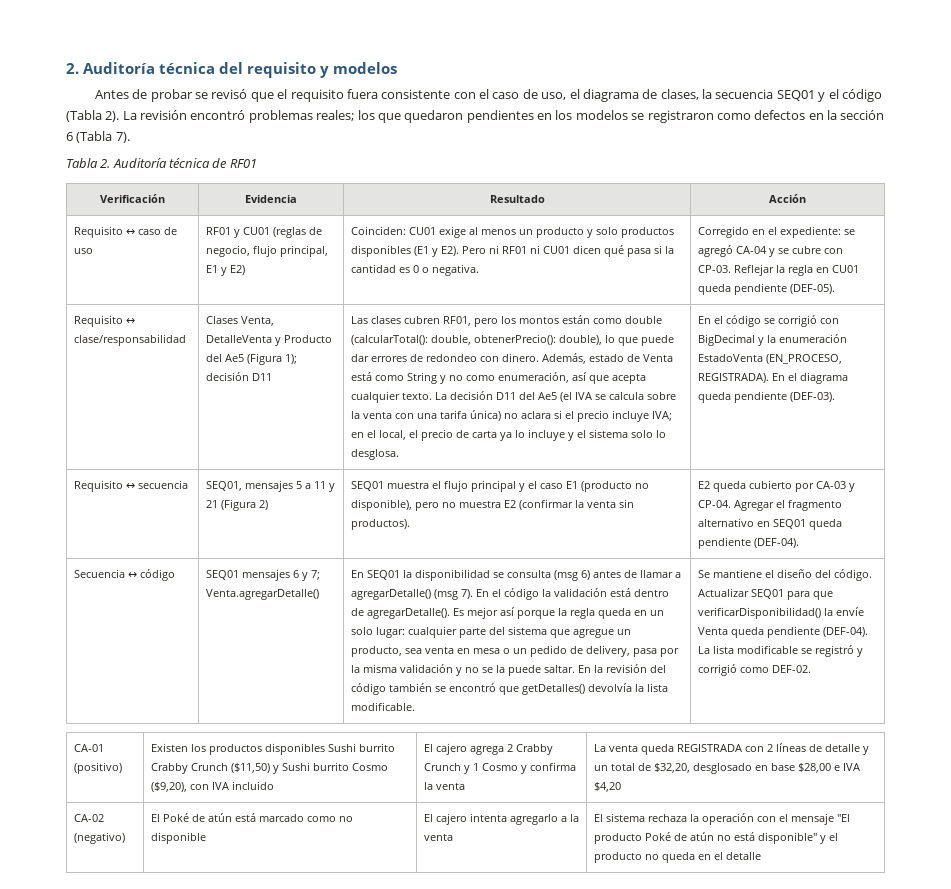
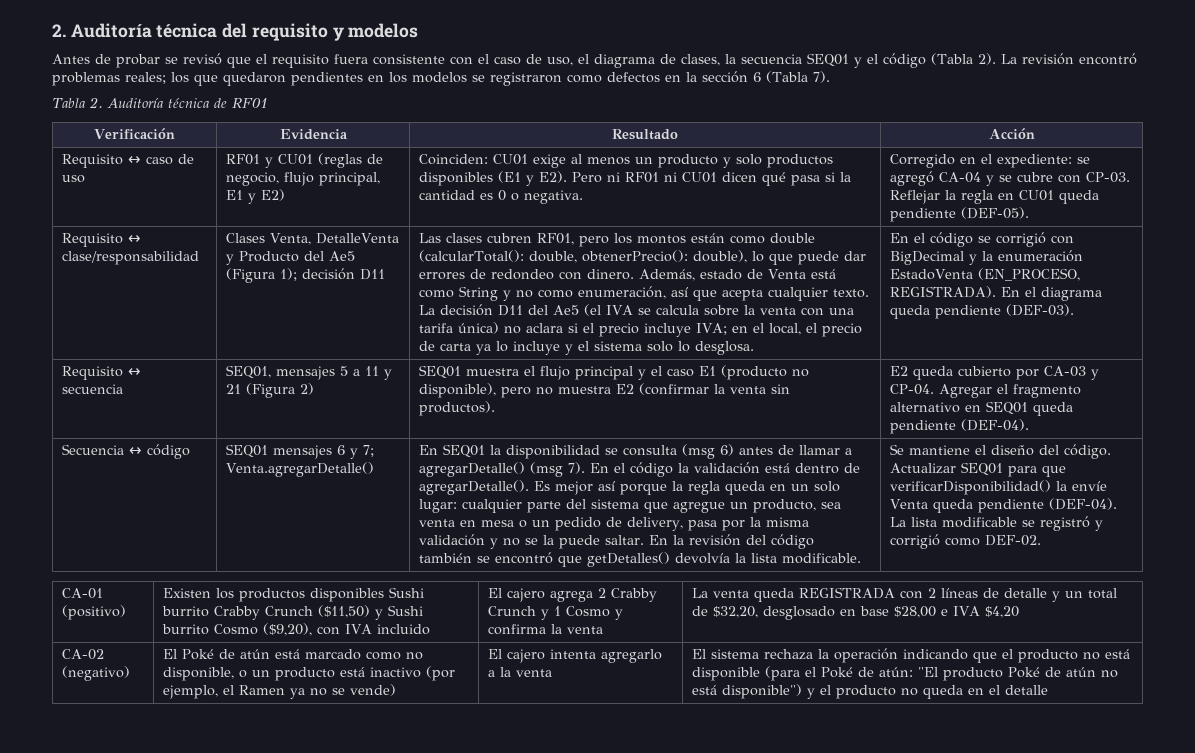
[150,832,206,844] disponible -> [163,666,456,681] [163,684,397,699] disponible, o un producto está inactivo (por ejemplo, el Ramen ya no se vende)
[756,813,834,825] con el mensaje -> [903,649,1131,663] [692,666,914,681] indicando que el producto no está disponible (para el Poké de atún:
[757,832,817,844] disponible" -> [722,684,803,699] disponible")

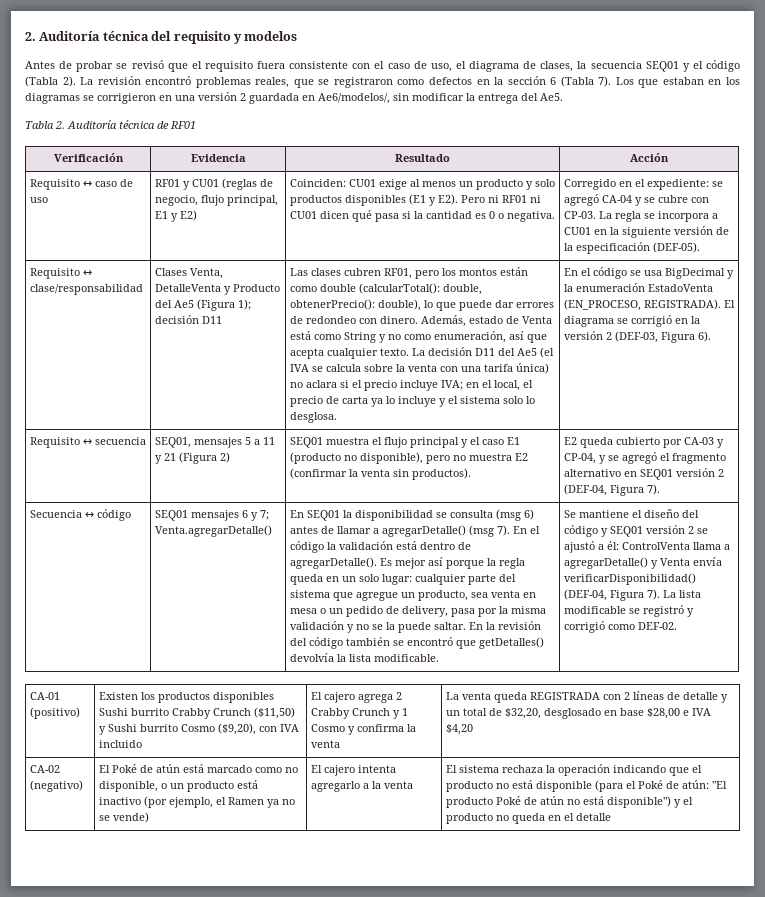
[125,72,467,86] reales; los que quedaron pendientes en los modelos -> [255,77,314,88] reales, que
(830, 77) none -> [615,77,740,88] [25,92,563,104] Los que estaban en los diagramas se corrigieron en una versión 2 guardada en Ae6/modelos/, sin modificar la entrega del Ae5.
[890,190,1100,204] [890,208,957,222] Reflejar la regla en CU01 queda pendiente -> [598,211,718,222] [563,226,729,238] [563,242,650,254] La regla se incorpora a CU01 en la siguiente versión de la especificación
[996,232,1075,247] corrigió con -> [643,270,662,276] usa
[1001,287,1103,301] [890,304,1075,319] En el diagrama queda pendiente (DEF-03). -> [723,300,735,308] [563,315,700,327] [563,331,711,343] El diagrama se corrigió en la versión 2 (DEF-03, Figura 6).
[890,384,993,398] CP-04. Agregar -> [563,452,657,464] CP-04, y se agregó
[1033,402,1074,416] [890,419,1030,434] queda pendiente (DEF-04). -> [675,468,724,477] [563,484,660,496] versión 2 (DEF-04, Figura 7).
[1064,444,1112,459] [890,462,1067,477] [890,480,1108,495] [890,498,1118,513] código. Actualizar SEQ01 para que verificarDisponibilidad() la envíe Venta queda pendiente (DEF-04). -> [563,525,708,537] [563,541,730,553] [563,557,722,569] [563,573,696,585] [563,589,660,601] código y SEQ01 versión 2 se ajustó a él: ControlVenta llama a agregarDetalle() y Venta envía verificarDisponibilidad() (DEF-04, Figura 7).

